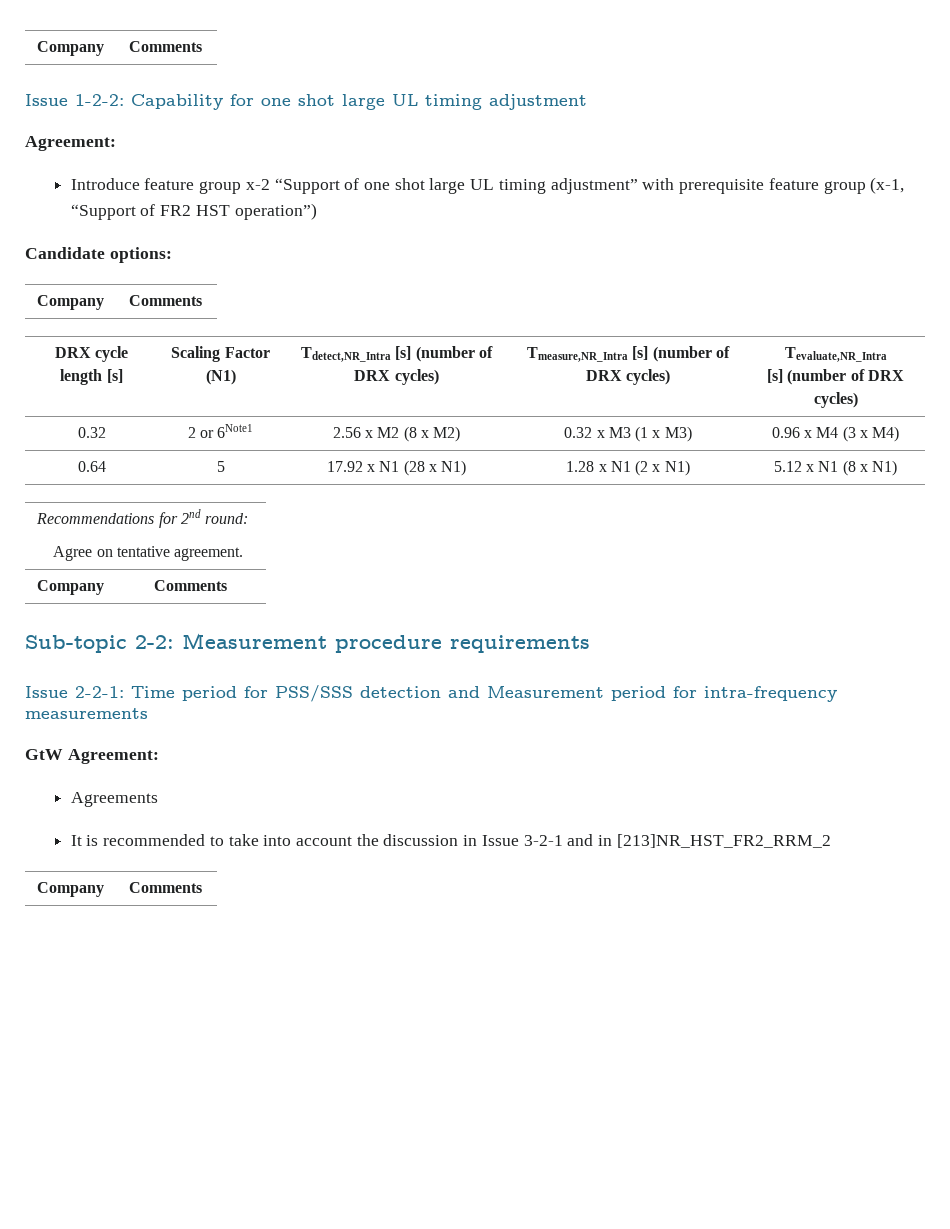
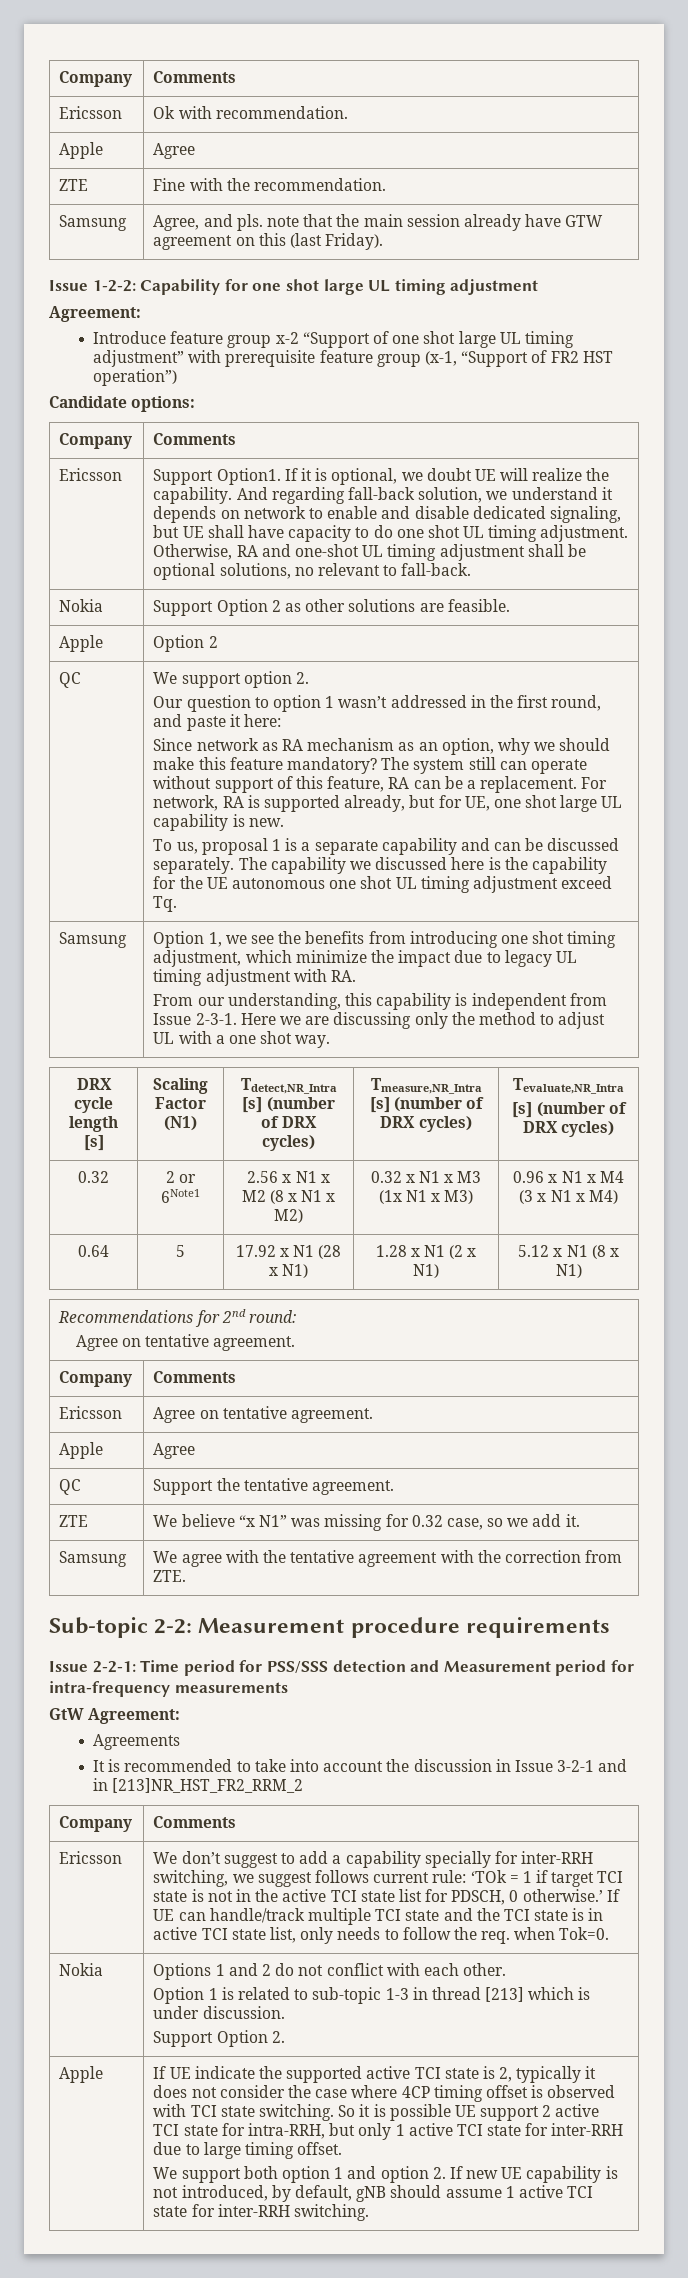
[37,41,105,56] [129,41,203,52] Company | Comments -> [59,71,133,87] [153,71,237,83] [59,106,123,119] [153,106,348,119] [59,142,104,159] [153,143,196,159] [59,179,89,191] [153,178,386,191] [59,215,128,231] [153,214,604,231] [153,233,384,250] Company | Comments // Ericsson | Ok with recommendation. // Apple | Agree // ZTE | Fine with the recommendation. // Samsung | Agree, and pls. note that the main session already have GTW agreement on this (last Friday).
(203, 300) none -> [59,468,123,481] [153,468,610,485] [153,487,613,504] [153,506,621,523] [153,525,629,542] [153,544,586,561] [153,563,472,580] [59,599,104,612] [153,599,510,616] [59,635,104,652] [153,635,218,652] [59,672,82,688] [153,671,309,688] [153,695,602,712] [153,714,281,731] [153,738,611,755] [153,757,587,774] [153,776,608,793] [153,795,623,812] [153,814,284,831] [153,838,620,855] [153,857,607,874] [153,876,613,893] [153,896,178,912] [59,932,128,948] [153,931,617,948] [153,950,577,967] [153,969,356,986] [153,993,607,1010] [153,1012,606,1029] [153,1031,331,1048] // Ericsson | Support Option1. If it is optional, we doubt UE will realize the capability. And regarding fall-back solution, we understand it depends on network to enable and disable dedicated signaling, but UE shall have capacity to do one shot UL timing adjustment. Otherwise, RA and one-shot UL timing adjustment shall be optional solutions, no relevant to fall-back. // Nokia | Support Option 2 as other solutions are feasible. // Apple | Option 2 // QC | We support option 2. // Our question to option 1 wasn’t addressed in the first round, and paste it here: // Since network as RA mechanism as an option, why we should make this feature mandatory? The system still can operate without support of this feature, RA can be a replacement. For network, RA is supported already, but for UE, one shot large UL capability is new. // To us, proposal 1 is a separate capability and can be discussed separately. The capability we discussed here is the capability for the UE autonomous one shot UL timing adjustment exceed Tq. // Samsung | Option 1, we see the benefits from introducing one shot timing adjustment, which minimize the impact due to legacy UL timing adjustment with RA. // From our understanding, this capability is independent from Issue 2-3-1. Here we are discussing only the method to adjust UL with a one shot way.
(374, 434) none -> [295,1171,330,1183] N1 x
(429, 434) none -> [301,1190,336,1202] N1 x
[608,426,649,442] M3 (1 -> [419,1171,482,1183] [378,1190,427,1204] N1 x M3 (1x N1
(813, 434) none -> [561,1171,596,1183] N1 x
(868, 434) none -> [550,1190,585,1202] N1 x
(228, 585) none -> [59,1406,123,1419] [153,1406,373,1423] [59,1442,104,1459] [153,1443,196,1459] [59,1479,82,1495] [153,1478,394,1495] [59,1515,89,1527] [153,1514,580,1531] [59,1551,128,1567] [153,1550,623,1567] [153,1570,187,1582] // Ericsson | Agree on tentative agreement. // Apple | Agree // QC | Support the tentative agreement. // ZTE | We believe “x N1” was missing for 0.32 case, so we add it. // Samsung | We agree with the tentative agreement with the correction from ZTE.
(203, 887) none -> [59,1851,123,1864] [153,1851,594,1868] [153,1870,624,1887] [153,1889,620,1905] [153,1908,604,1925] [153,1927,610,1944] [59,1963,104,1976] [153,1963,507,1980] [153,1987,591,2004] [153,2006,285,2019] [153,2030,285,2047] [59,2066,104,2083] [153,2066,597,2083] [153,2085,616,2102] [153,2104,600,2121] [153,2123,624,2140] [153,2142,343,2159] [153,2166,618,2183] [153,2185,594,2202] [153,2204,369,2221] // Ericsson | We don’t suggest to add a capability specially for inter-RRH switching, we suggest follows current rule: ‘TOk = 1 if target TCI state is not in the active TCI state list for PDSCH, 0 otherwise.’ If UE can handle/track multiple TCI state and the TCI state is in active TCI state list, only needs to follow the req. when Tok=0. // Nokia | Options 1 and 2 do not conflict with each other. // Option 1 is related to sub-topic 1-3 in thread [213] which is under discussion. // Support Option 2. // Apple | If UE indicate the supported active TCI state is 2, typically it does not consider the case where 4CP timing offset is observed with TCI state switching. So it is possible UE support 2 active TCI state for intra-RRH, but only 1 active TCI state for inter-RRH due to large timing offset. // We support both option 1 and option 2. If new UE capability is not introduced, by default, gNB should assume 1 active TCI state for inter-RRH switching.

